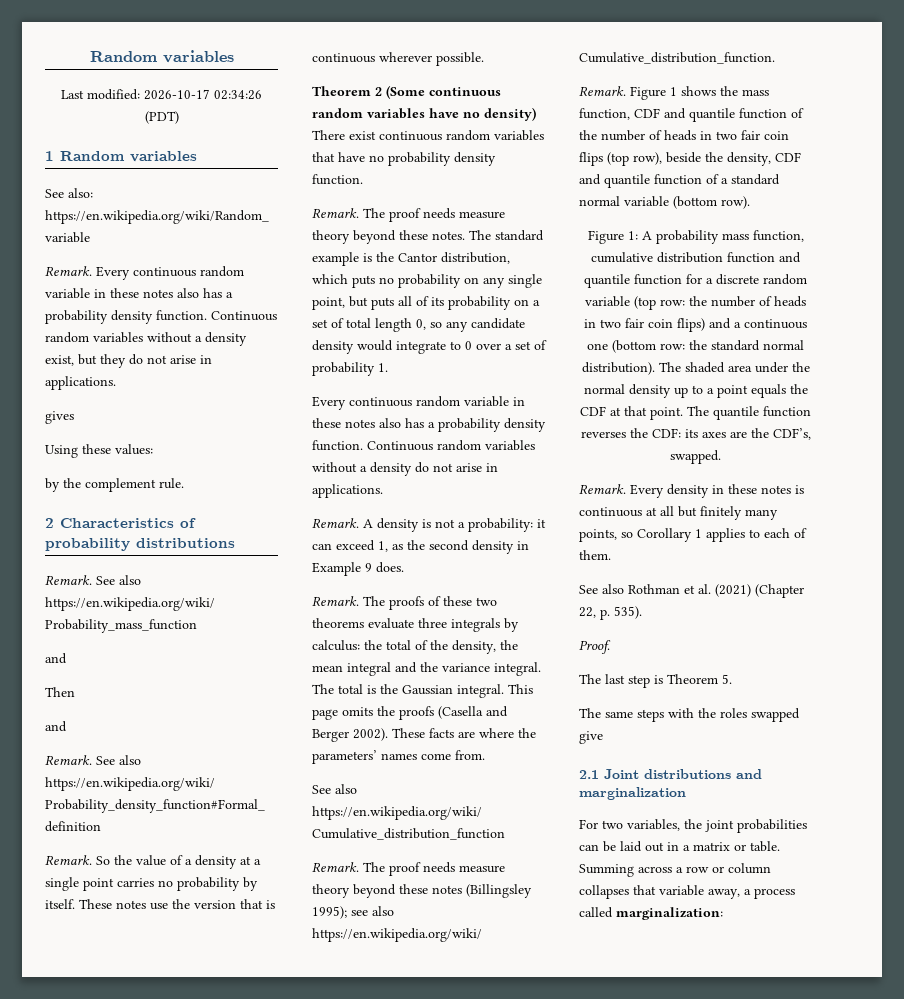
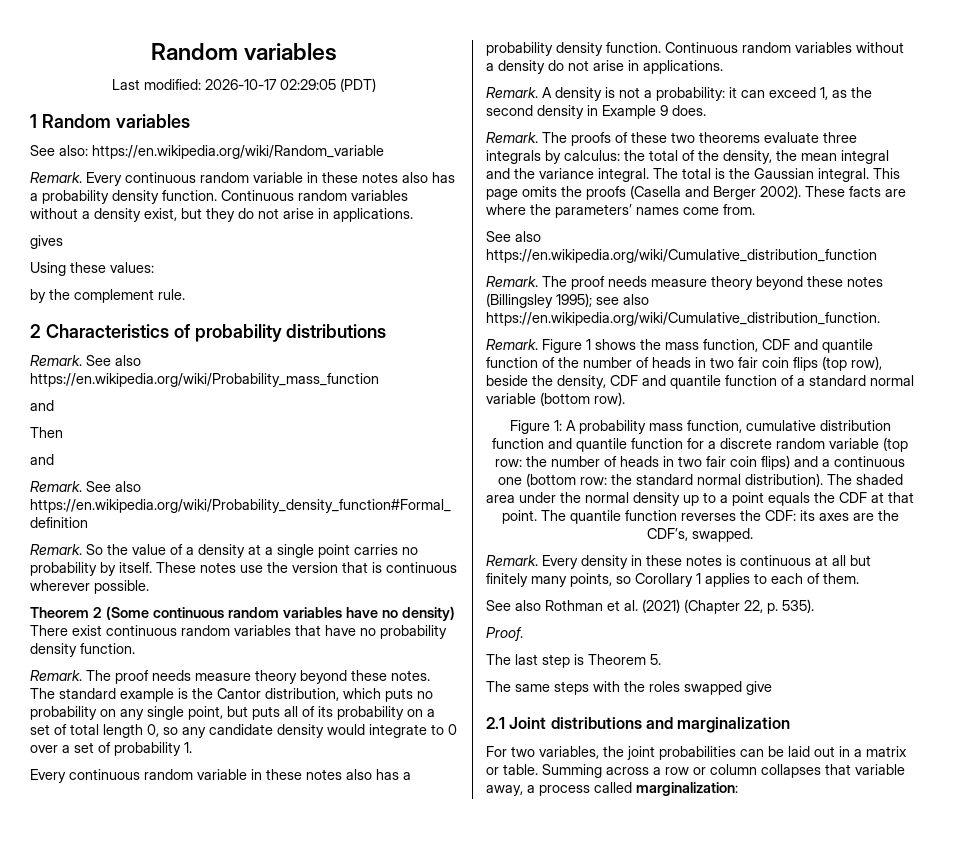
[214,90,262,100] 02:34:26 -> [280,79,336,90] 02:29:05

